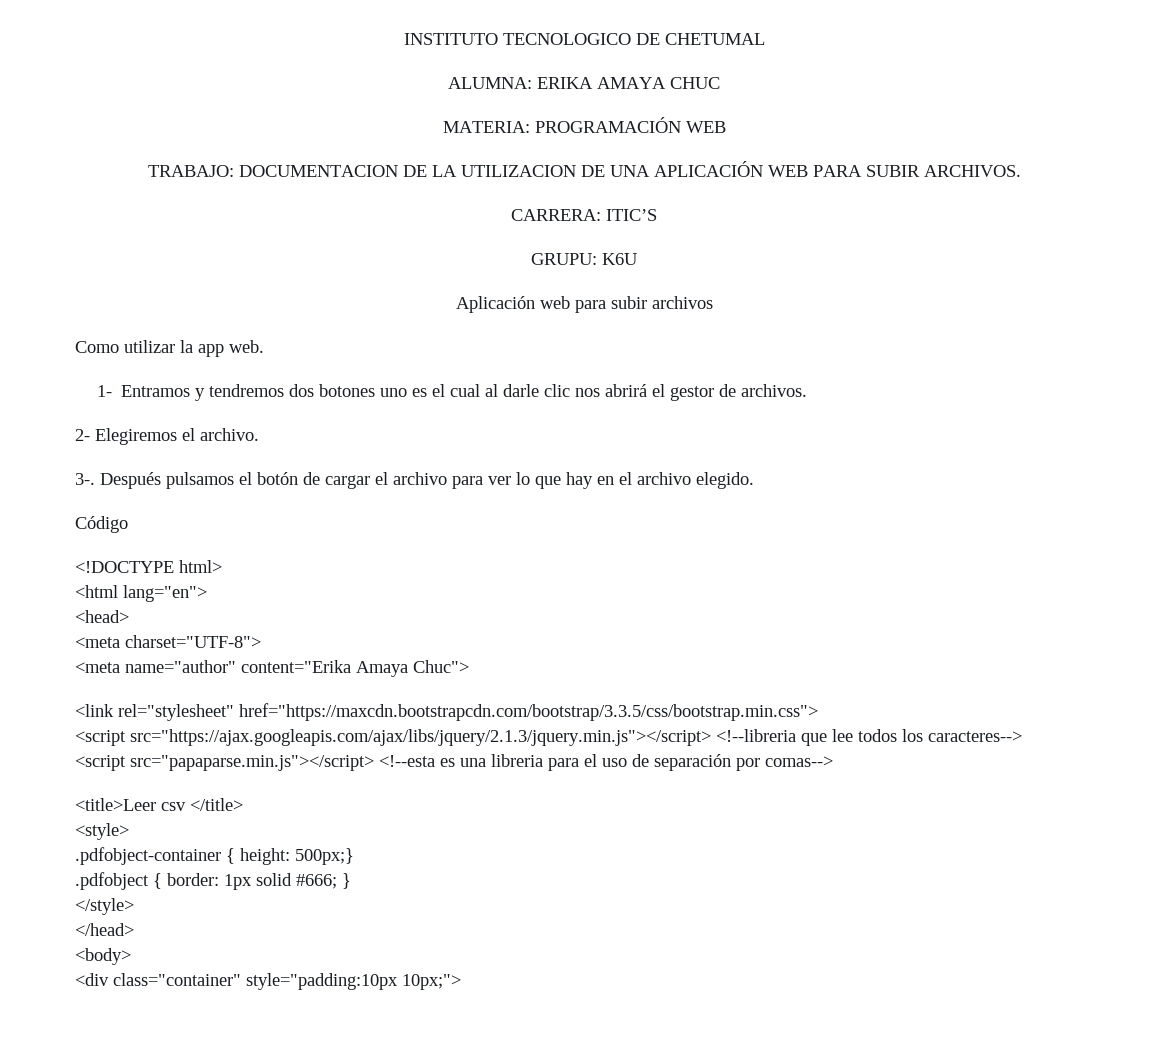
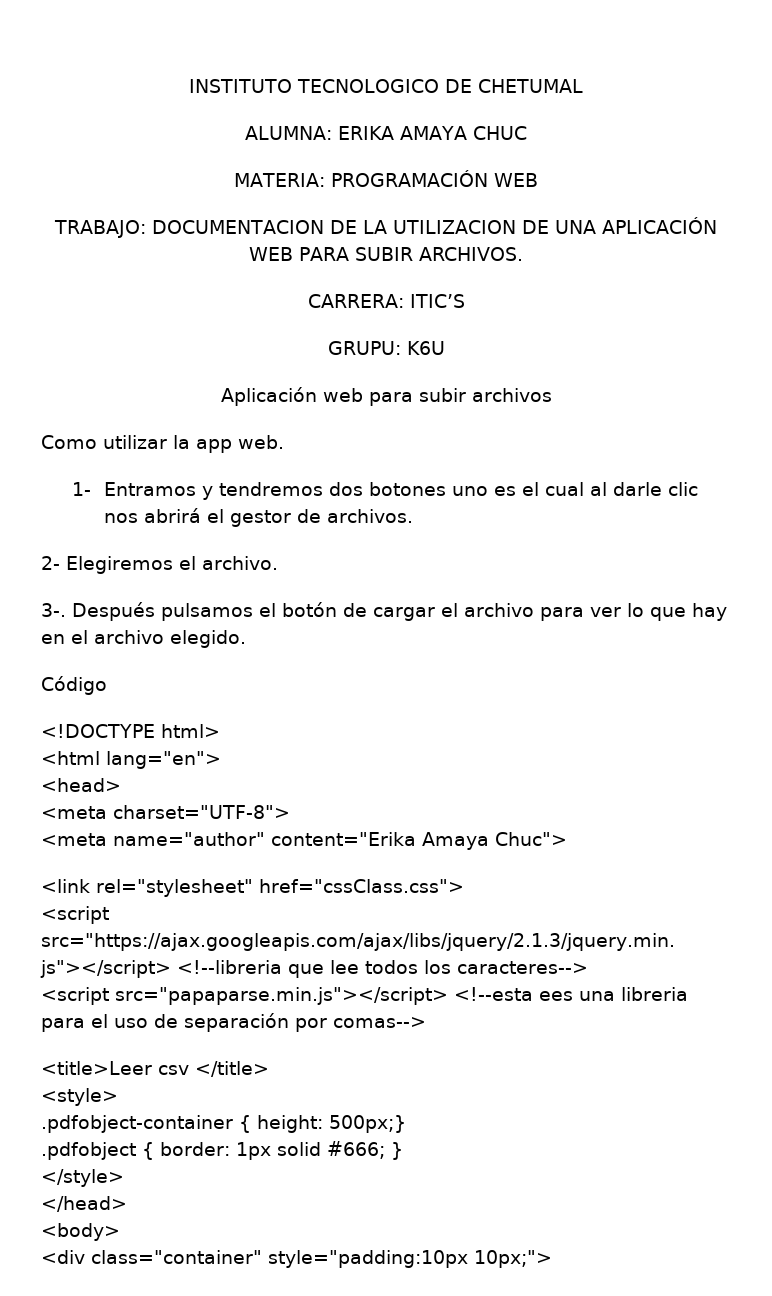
[239,703,818,721] href="https://maxcdn.bootstrapcdn.com/bootstrap/3.3.5/css/bootstrap.min.css"> -> [259,879,464,893] href="cssClass.css">
[440,758,455,767] es -> [539,991,573,1001] ees

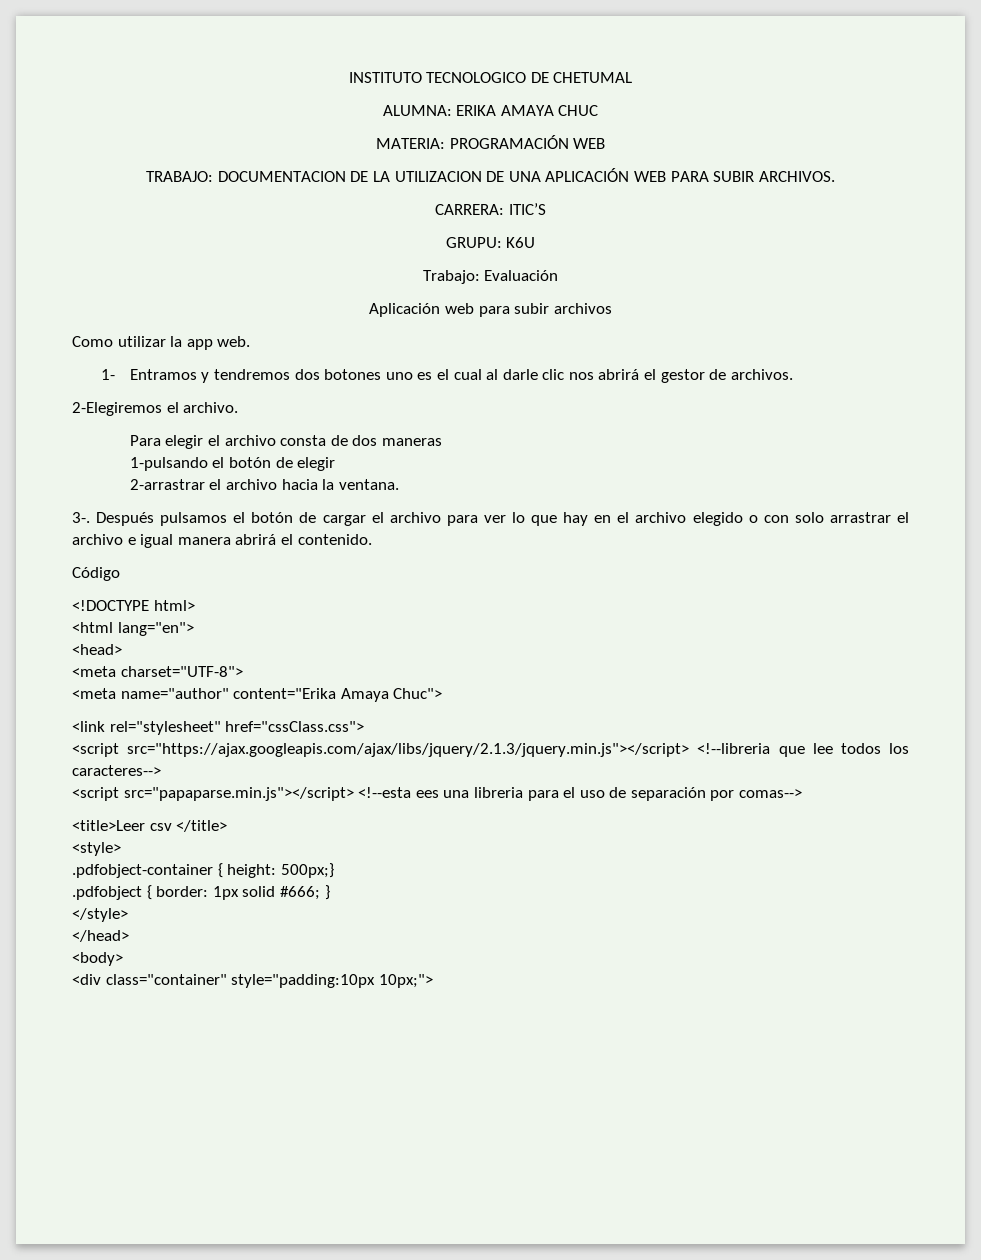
(445, 348) none -> [422,270,559,284] // Trabajo: Evaluación
[41,556,173,574] 2- Elegiremos -> [72,402,162,416] 2-Elegiremos
(278, 563) none -> [129,435,442,449] [129,457,336,471] [129,479,399,490] // Para elegir el archivo consta de dos maneras // 1-pulsando el botón de elegir // 2-arrastrar el archivo hacia la ventana.
[170,630,246,648] elegido. -> [692,512,910,526] [72,534,372,548] elegido o con solo arrastrar el archivo e igual manera abrirá el contenido.

